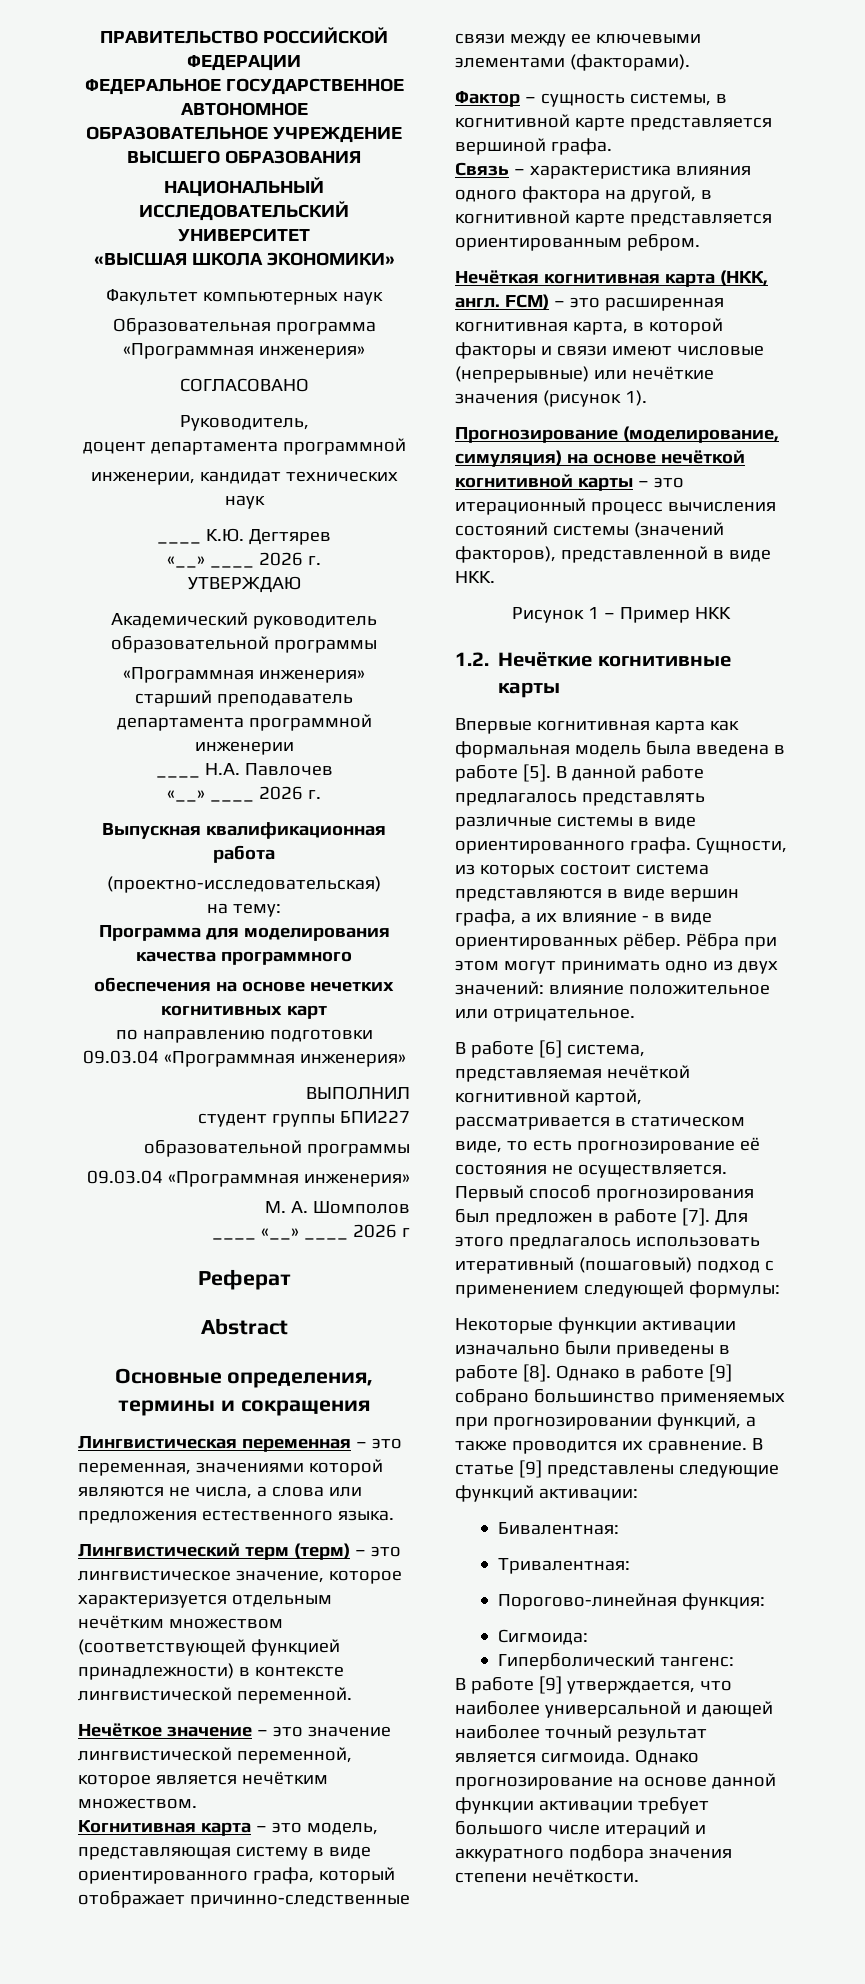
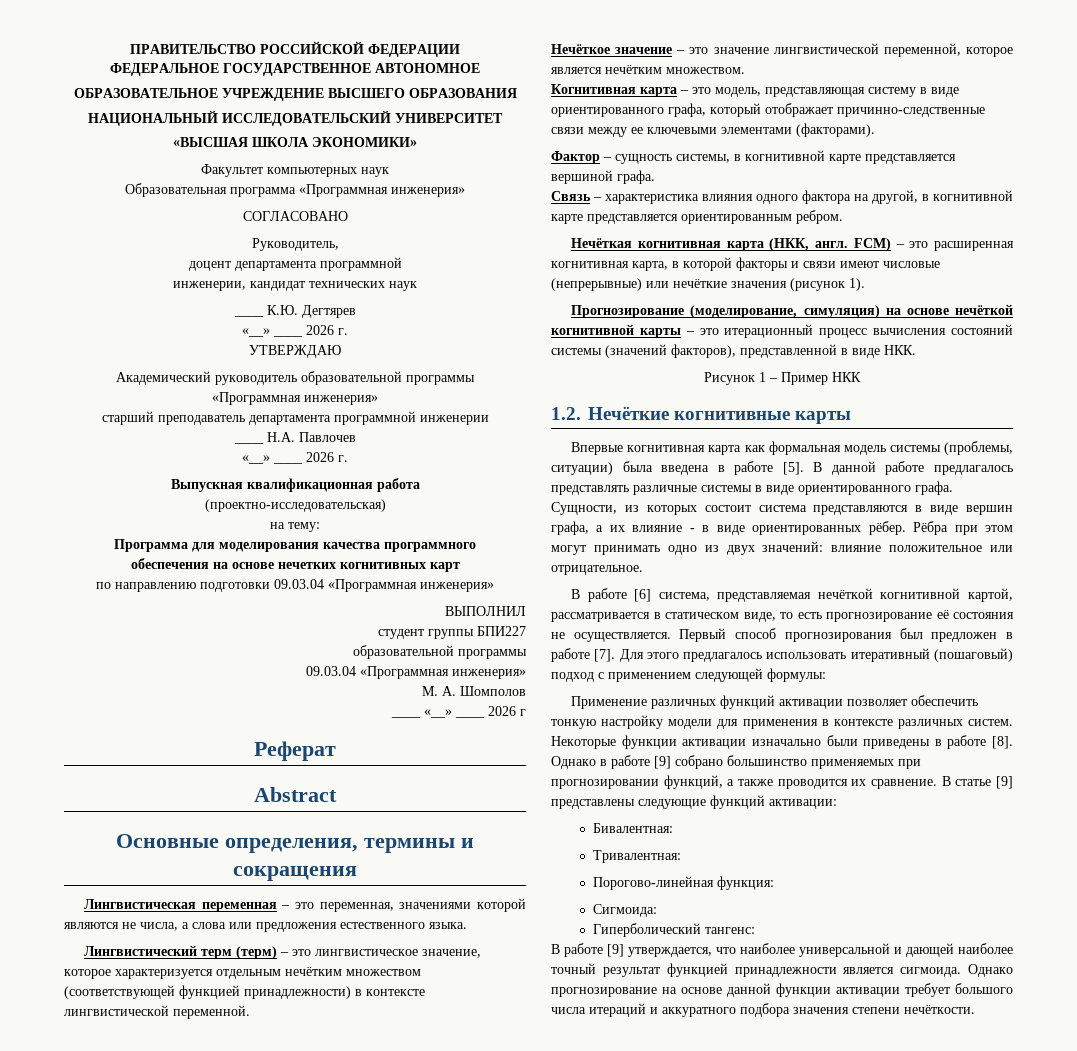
(641, 750) none -> [889,441,1013,455] [551,462,613,475] системы (проблемы, ситуации)
(780, 1289) none -> [571,695,979,709] [551,715,1013,729] Применение различных функций активации позволяет обеспечить тонкую настройку модели для применения в контексте различных систем.
(707, 1735) none -> [666,963,837,977] функцией принадлежности
[547,1824,600,1835] числе -> [551,1007,586,1014] числа

